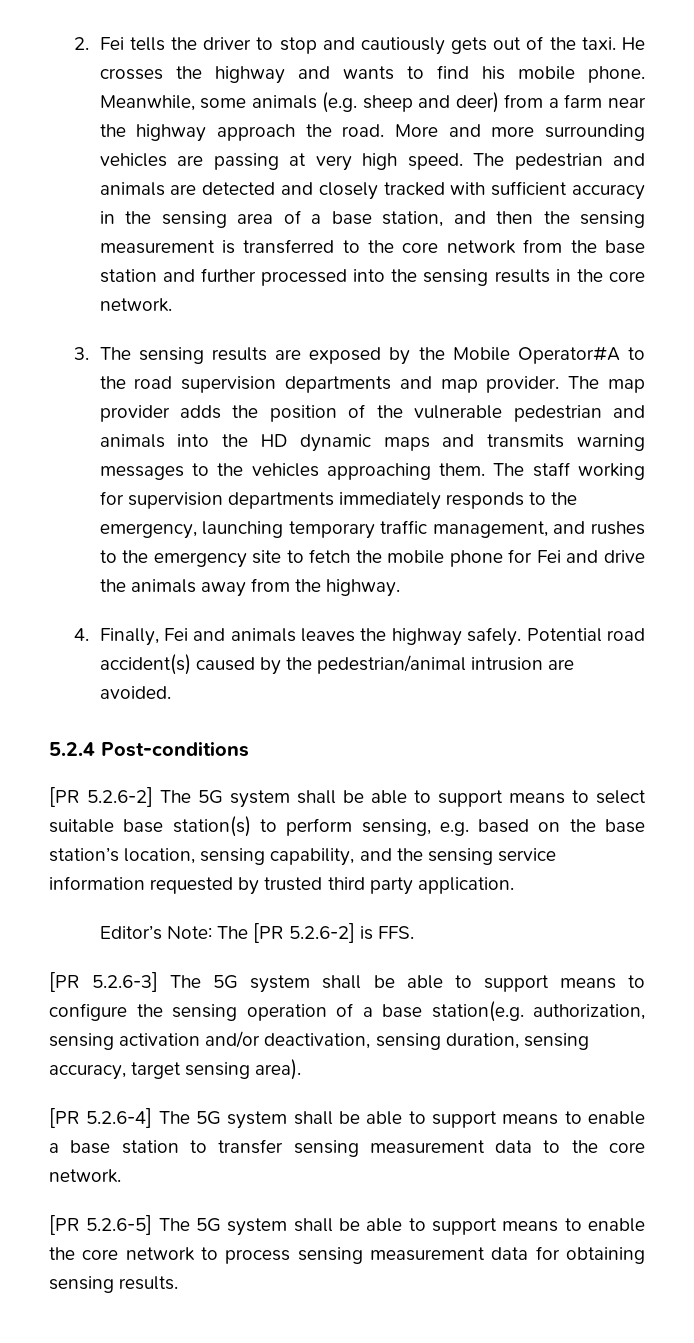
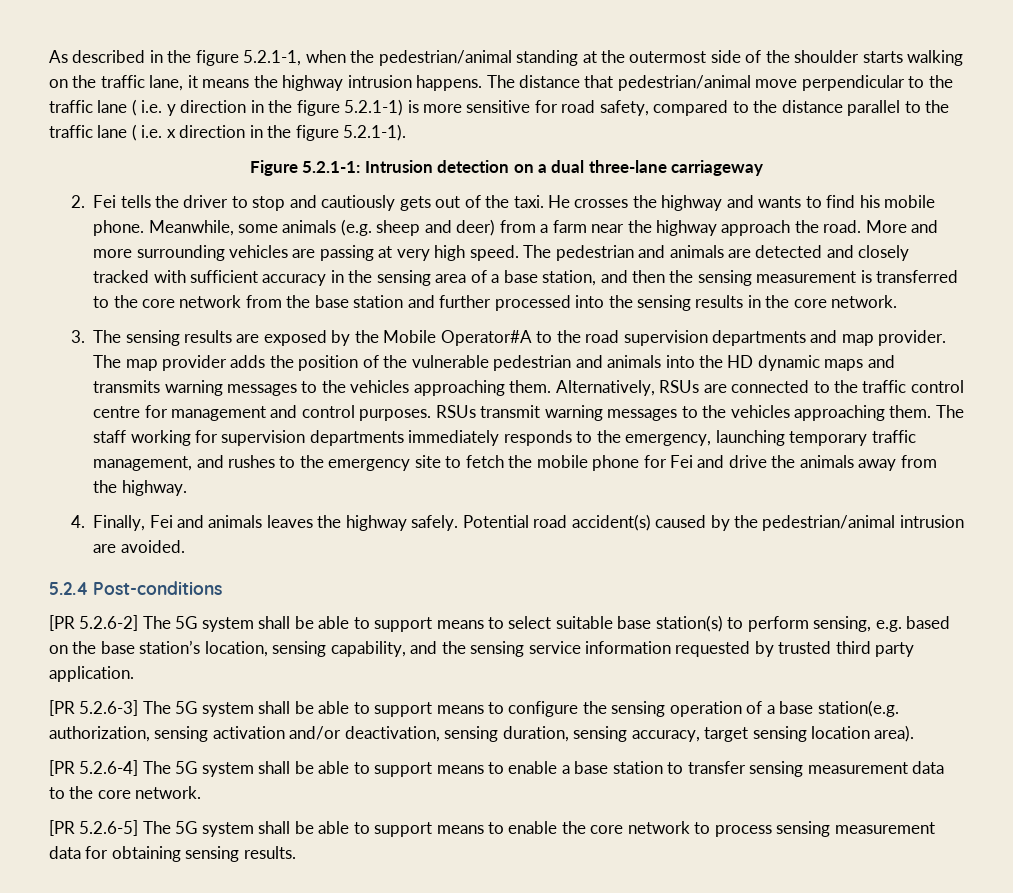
(74, 43) none -> [49,50,964,66] [49,75,953,91] [49,99,950,116] [49,124,407,141] [249,160,764,176] As described in the figure 5.2.1-1, when the pedestrian/animal standing at the outermost side of the shoulder starts walking on the traffic lane, it means the highway intrusion happens. The distance that pedestrian/animal move perpendicular to the traffic lane ( i.e. y direction in the figure 5.2.1-1) is more sensitive for road safety, compared to the distance parallel to the traffic lane ( i.e. x direction in the figure 5.2.1-1). // Figure 5.2.1-1: Intrusion detection on a dual three-lane carriageway //
(486, 469) none -> [555,380,964,396] [93,405,932,421] Alternatively, RSUs are connected to the traffic control centre for management and control purposes. RSUs transmit warning messages to the vehicles approaching them.
[99,923,415,943] // Editor’s Note: The [PR 5.2.6-2] is FFS. -> (134, 674) none
(251, 1070) none -> [811,726,871,739] location

